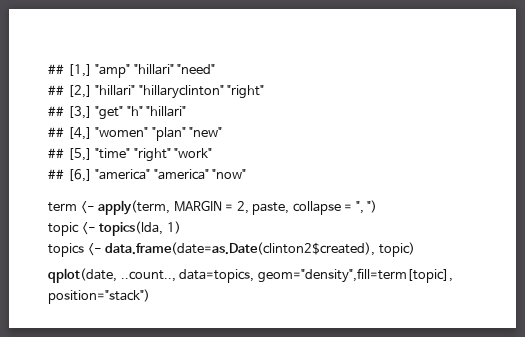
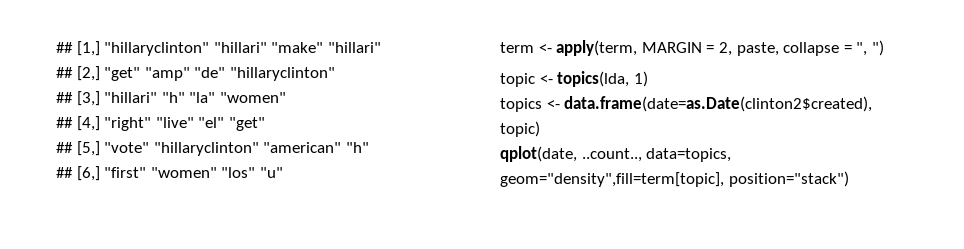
[95,64,216,78] "amp" "hillari" "need" -> [104,42,381,56] "hillaryclinton" "hillari" "make" "hillari"
[95,85,265,99] "hillari" "hillaryclinton" "right" -> [104,67,335,81] "get" "amp" "de" "hillaryclinton"
[95,106,187,120] [48,127,223,141] [48,148,213,162] [48,169,247,182] "get" "h" "hillari" // ## [4,] "women" "plan" "new" // ## [5,] "time" "right" "work" // ## [6,] "america" "america" "now" -> [104,92,286,103] [56,116,265,131] [56,141,369,156] [56,166,283,181] "hillari" "h" "la" "women" // ## [4,] "right" "live" "el" "get" // ## [5,] "vote" "hillaryclinton" "american" "h" // ## [6,] "first" "women" "los" "u"

